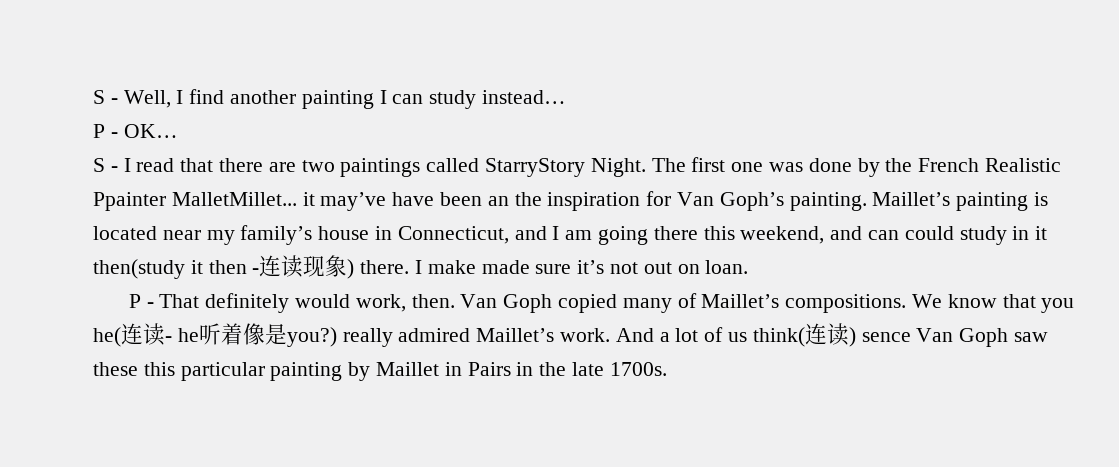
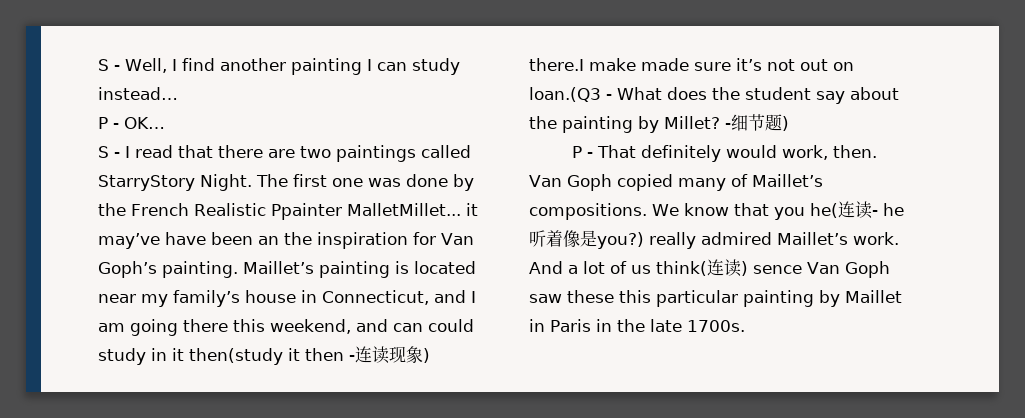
[360,260,423,274] there. I -> [529,58,584,71] there.I
[705,260,749,274] loan. -> [529,87,899,104] [529,114,789,133] loan.(Q3 - What does the student say about the painting by Millet? -细节题)
[467,362,511,376] Pairs -> [550,319,591,332] Paris

